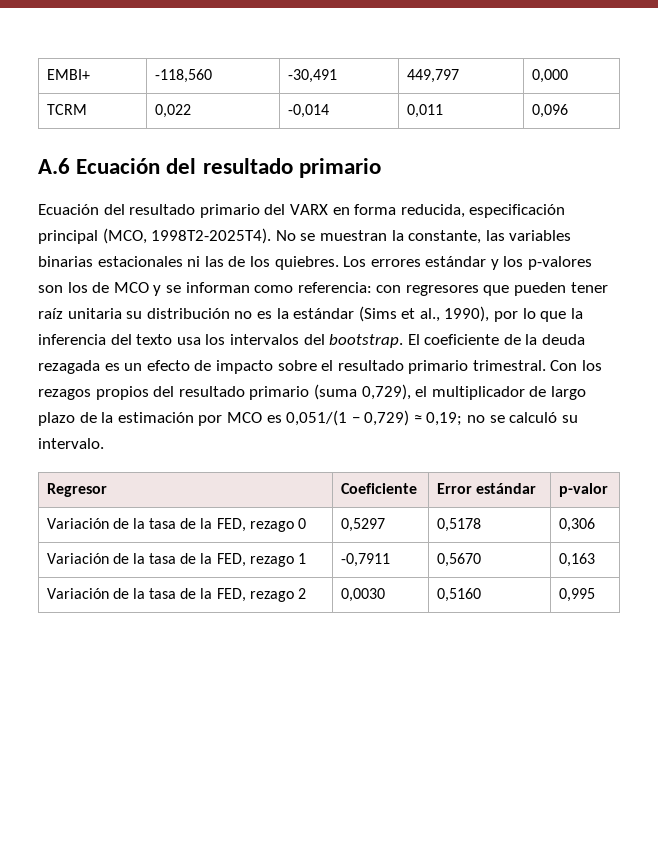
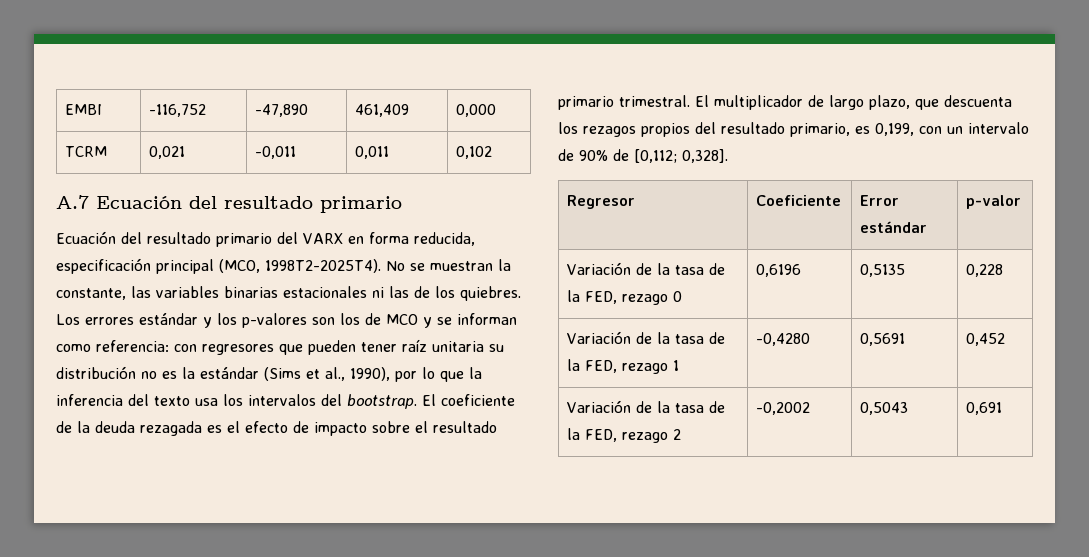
[46,69,90,80] [154,69,212,83] [287,69,337,83] [406,69,459,83] EMBI+ | -118,560 | -30,491 | 449,797 -> [65,104,103,115] [149,104,207,117] [255,104,309,117] [355,104,410,117] EMBI | -116,752 | -47,890 | 461,409
[154,104,191,118] [287,104,329,118] 0,022 | -0,014 -> [149,146,186,159] [255,146,297,159] 0,021 | -0,011
[531,104,568,118] [38,158,70,174] 0,096 // A.6 -> [456,146,493,159] [56,195,89,209] 0,102 // A.7
[124,363,143,371] un -> [227,421,240,433] el
[550,360,578,371] Con -> [695,95,1012,110] El multiplicador de largo plazo, que descuenta
[249,384,586,400] [38,410,578,426] [38,438,104,449] primario (suma 0,729), el multiplicador de largo plazo de la estimación por MCO es 0,051/(1 − 0,729) ≈ 0,19; no se calculó su intervalo. -> [790,122,1029,137] [558,149,728,163] primario, es 0,199, con un intervalo de 90% de [0,112; 0,328].
[340,518,385,532] [436,518,481,532] [558,518,595,532] 0,5297 | 0,5178 | 0,306 -> [756,264,802,277] [860,264,906,277] [966,264,1004,277] 0,6196 | 0,5135 | 0,228
[340,553,390,567] [436,553,481,567] [558,553,595,567] -0,7911 | 0,5670 | 0,163 -> [756,333,811,346] [860,333,906,346] [966,333,1006,346] -0,4280 | 0,5691 | 0,452
[340,588,385,602] [436,588,481,602] [558,588,595,602] 0,0030 | 0,5160 | 0,995 -> [756,402,811,415] [860,402,909,415] [966,402,1003,415] -0,2002 | 0,5043 | 0,691

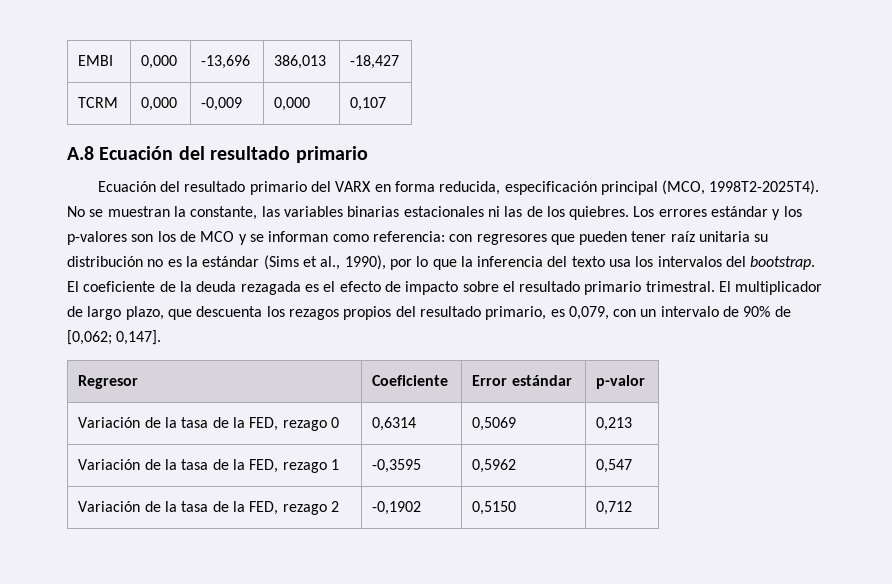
[149,104,207,117] [255,104,309,117] [355,104,410,117] [456,104,497,117] [65,146,108,157] [149,146,186,159] [255,146,297,159] [355,146,390,159] [456,146,493,159] [56,195,89,209] -116,752 | -47,890 | 461,409 | 0,000 // TCRM | 0,021 | -0,011 | 0,011 | 0,102 // A.7 -> [141,55,178,69] [201,55,251,69] [274,55,327,69] [350,55,400,69] [78,97,119,108] [141,97,178,111] [201,97,243,111] [274,97,311,111] [350,97,387,111] [67,146,94,160] 0,000 | -13,696 | 386,013 | -18,427 // TCRM | 0,000 | -0,009 | 0,000 | 0,107 // A.8
[875,123,914,136] 0,199, -> [568,306,609,320] 0,079,
[634,149,728,163] [0,112; 0,328]. -> [67,330,162,345] [0,062; 0,147].
[756,264,802,277] [860,264,906,277] [966,264,1004,277] 0,6196 | 0,5135 | 0,228 -> [372,417,417,431] [472,417,517,431] [596,417,633,431] 0,6314 | 0,5069 | 0,213
[756,333,811,346] [860,333,906,346] [966,333,1006,346] -0,4280 | 0,5691 | 0,452 -> [372,459,422,473] [472,459,517,473] [596,459,633,473] -0,3595 | 0,5962 | 0,547
[756,402,811,415] [860,402,909,415] [966,402,1003,415] -0,2002 | 0,5043 | 0,691 -> [372,501,422,515] [472,501,517,515] [596,501,633,515] -0,1902 | 0,5150 | 0,712

